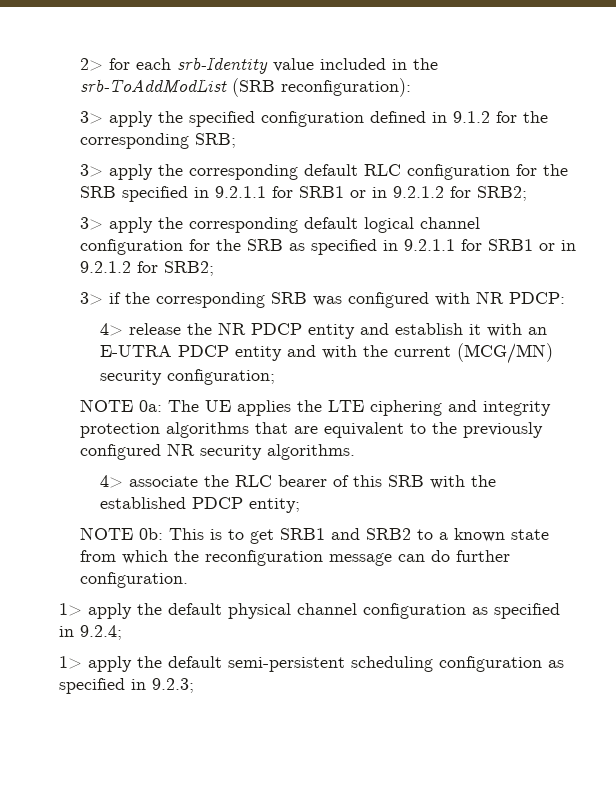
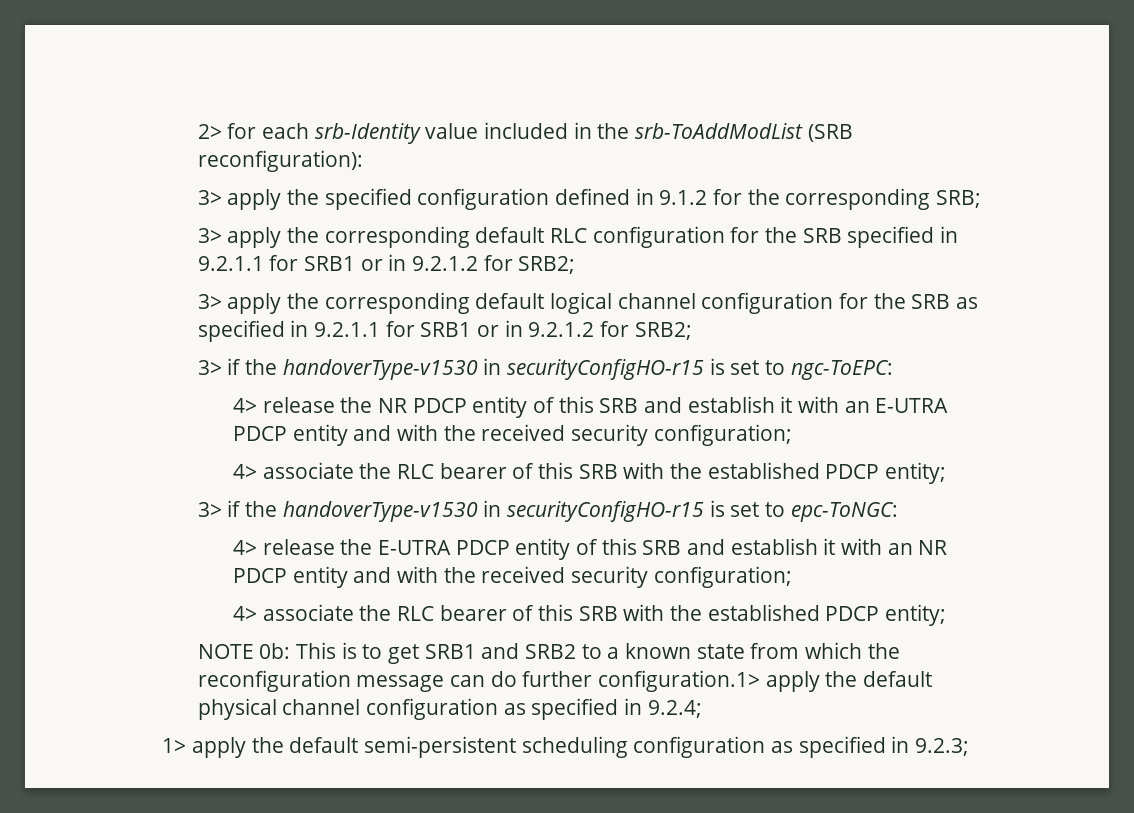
[155,291,565,308] corresponding SRB was configured with NR PDCP: -> [282,358,893,380] handoverType-v1530 in securityConfigHO-r15 is set to ngc-ToEPC:
(355, 331) none -> [532,396,639,413] of this SRB
[393,343,553,364] [99,369,275,385] [79,399,551,416] [79,422,543,438] [79,443,355,460] current (MCG/MN) security configuration; // NOTE 0a: The UE applies the LTE ciphering and integrity protection algorithms that are equivalent to the previously configured NR security algorithms. -> [481,424,792,446] [232,462,946,484] [197,500,898,522] [232,538,948,560] [232,566,792,588] received security configuration; // 4> associate the RLC bearer of this SRB with the established PDCP entity; // 3> if the handoverType-v1530 in securityConfigHO-r15 is set to epc-ToNGC: // 4> release the E-UTRA PDCP entity of this SRB and establish it with an NR PDCP entity and with the received security configuration;
[79,572,188,588] [59,603,83,616] configuration. // 1> -> [597,670,760,692] configuration.1>

